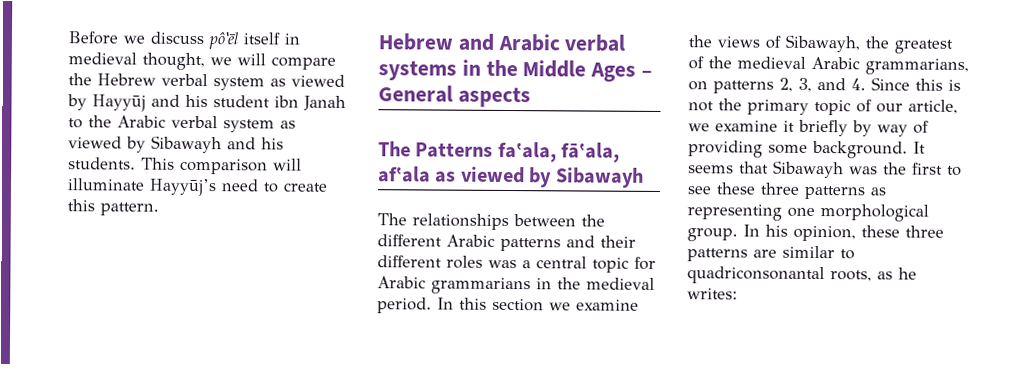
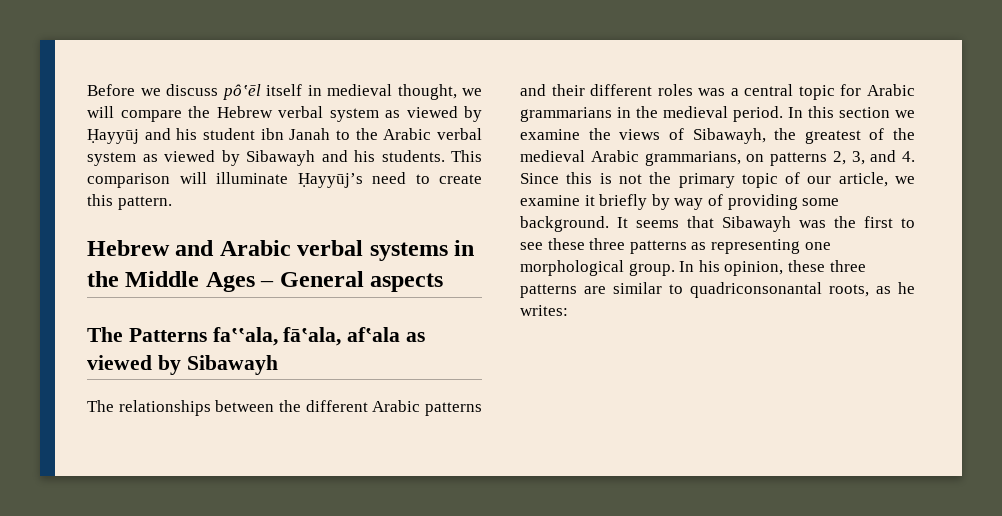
[92,94,146,112] Hayyūj -> [87,129,139,144] Ḥayyūj
[149,178,217,197] Hayyūj’s -> [297,173,363,188] Ḥayyūj’s
[497,141,557,163] fa‛ala, -> [212,327,278,346] fa‛‛ala,

